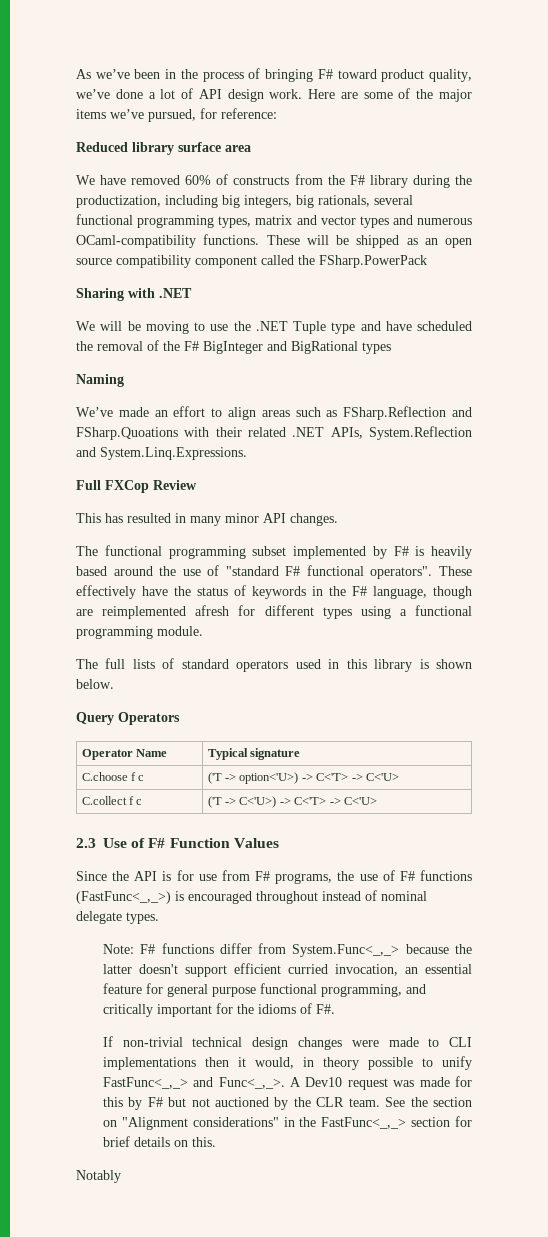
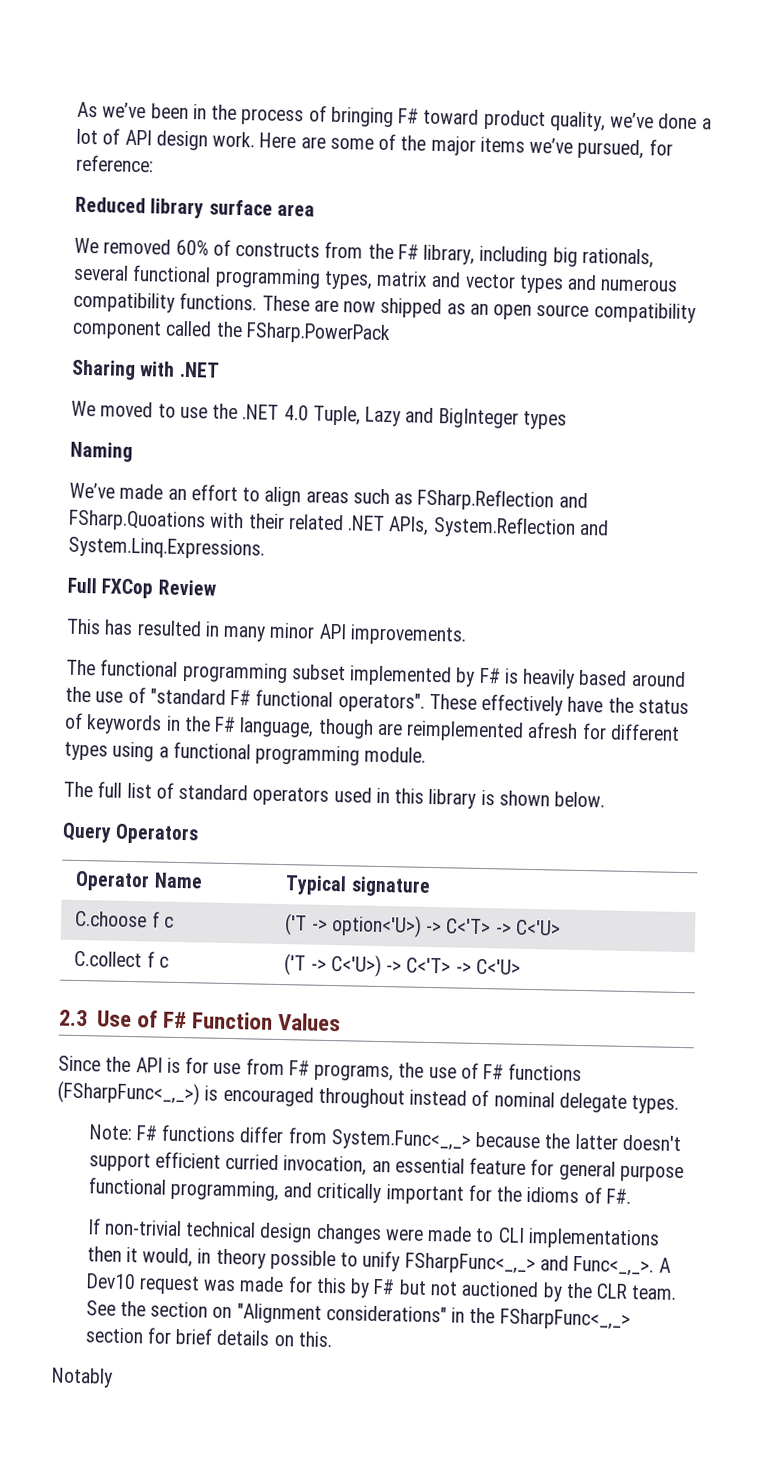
[100,175,127,185] have -> (99, 245) none
[369,175,472,188] [76,195,292,208] library during the productization, including big integers, -> [423,244,549,267] library, including
[76,235,196,248] OCaml-compatibility -> [73,291,175,313] compatibility
[306,235,349,245] will be -> [313,299,377,313] are now
[100,321,189,334] will be moving -> [100,401,154,418] moved
[293,321,472,334] [76,340,358,354] Tuple type and have scheduled the removal of the F# BigInteger and BigRational -> [283,404,519,429] 4.0 Tuple, Lazy and BigInteger
[290,513,338,526] changes. -> [349,624,467,646] improvements.
[132,659,155,669] lists -> [126,782,152,799] list
[76,891,171,904] (FastFunc<_,_>) -> [57,1080,200,1106] (FSharpFunc<_,_>)
[102,1077,188,1089] FastFunc<_,_> -> [404,1252,536,1275] FSharpFunc<_,_>
[321,1117,407,1129] FastFunc<_,_> -> [499,1308,631,1331] FSharpFunc<_,_>

